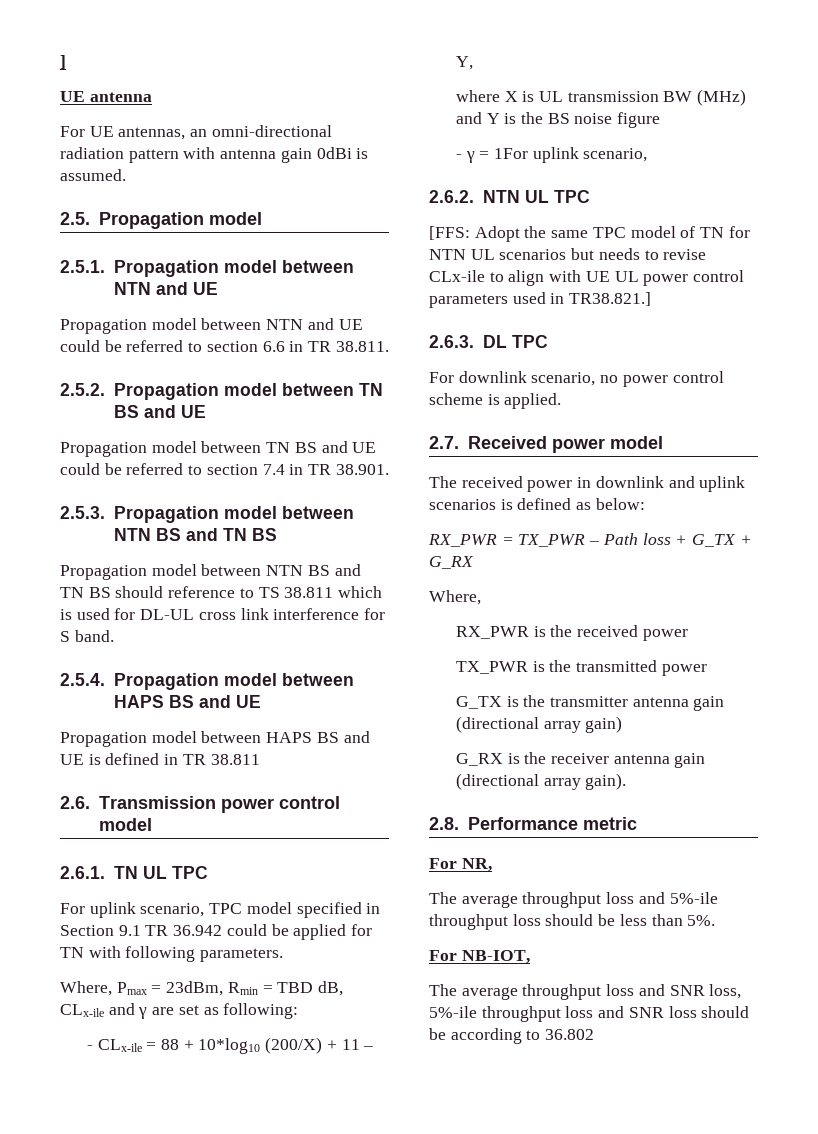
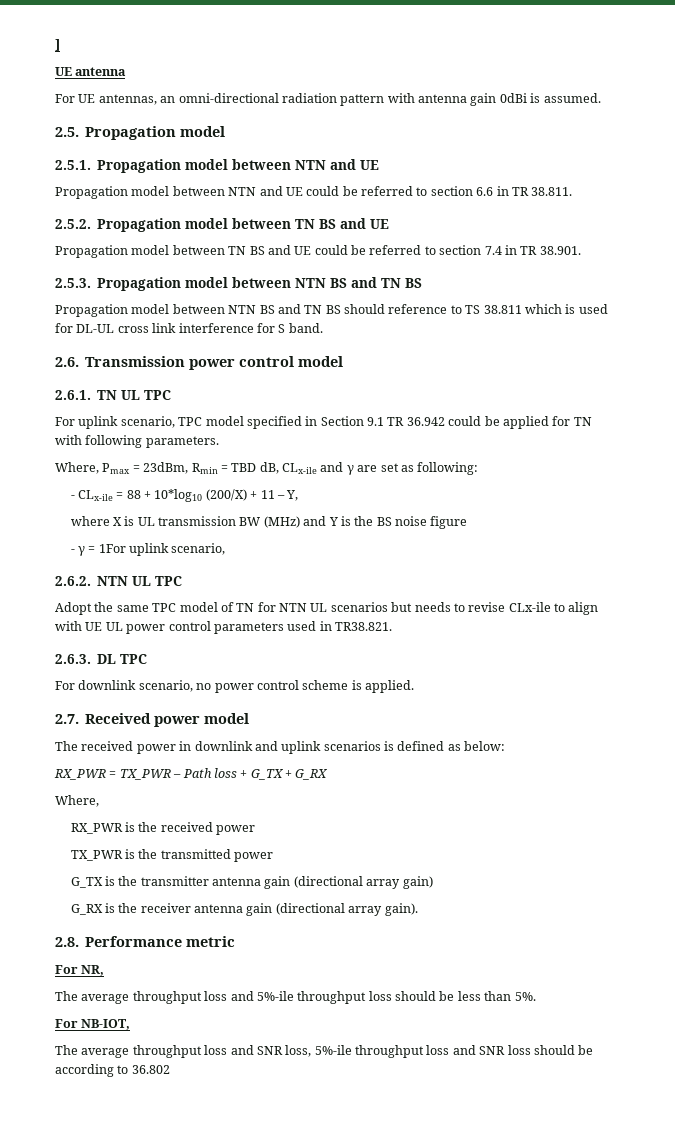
[60,673,354,690] [113,695,261,708] [60,731,370,747] [60,753,260,765] // 2.5.4. Propagation model between HAPS BS and UE // Propagation model between HAPS BS and UE is defined in TR 38.811 -> (323, 328) none
[429,226,470,240] [FFS: -> (183, 581) none
[569,292,652,306] TR38.821.] -> [335,622,392,631] TR38.821.

